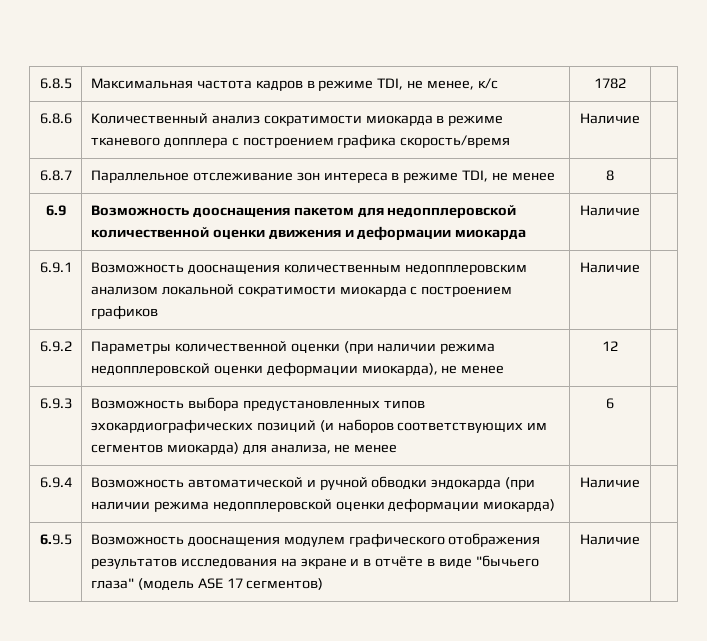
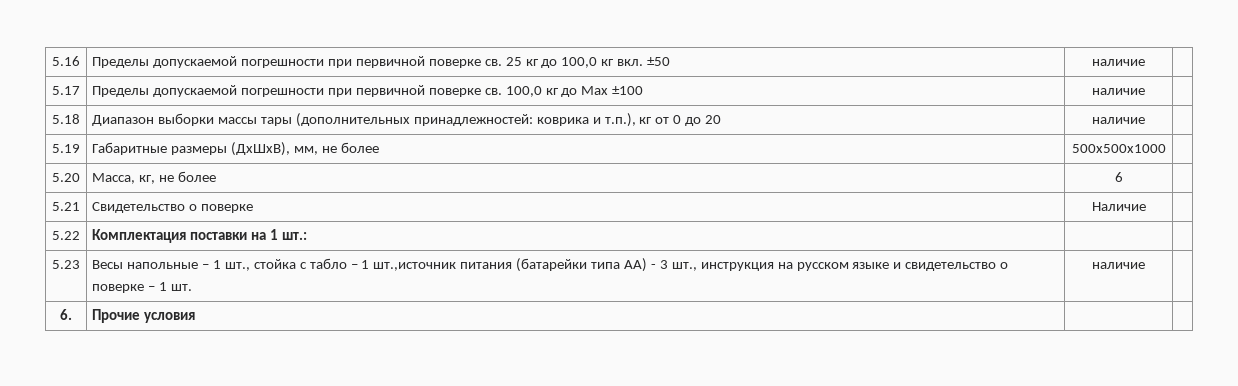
[39,78,72,89] [90,78,499,91] [594,78,626,89] [39,113,72,124] [90,113,504,126] [90,134,511,148] [580,113,640,124] [39,170,72,181] [90,170,556,183] [606,170,614,181] [45,205,66,216] [90,205,517,219] [90,226,527,241] [580,205,640,216] [39,262,72,273] [90,262,527,275] [90,284,513,297] [90,305,158,319] [580,262,640,273] [39,341,72,352] [90,341,496,354] [90,362,505,376] [602,341,618,351] [39,398,72,409] [90,397,425,411] [90,419,548,433] [90,442,398,455] [606,398,614,409] [39,477,72,488] [90,476,536,490] [90,498,556,512] [580,477,640,488] [39,534,72,545] [90,533,541,547] [90,555,540,569] [90,578,324,590] [580,534,640,545] 6.8.5 | Максимальная частота кадров в режиме TDI, не менее, к/с | 1782 | // 6.8.6 | Количественный анализ сократимости миокарда в режиме тканевого допплера с построением графика скорость/время | Наличие | // 6.8.7 | Параллельное отслеживание зон интереса в режиме TDI, не менее | 8 | // 6.9 | Возможность дооснащения пакетом для недопплеровской количественной оценки движения и деформации миокарда | Наличие | // 6.9.1 | Возможность дооснащения количественным недопплеровским анализом локальной сократимости миокарда с построением графиков | Наличие | // 6.9.2 | Параметры количественной оценки (при наличии режима недопплеровской оценки деформации миокарда), не менее | 12 | // 6.9.3 | Возможность выбора предустановленных типов эхокардиографических позиций (и наборов соответствующих им сегментов миокарда) для анализа, не менее | 6 | // 6.9.4 | Возможность автоматической и ручной обводки эндокарда (при наличии режима недопплеровской оценки деформации миокарда) | Наличие | // 6.9.5 | Возможность дооснащения модулем графического отображения результатов исследования на экране и в отчёте в виде "бычьего глаза" (модель ASE 17 сегментов) | Наличие -> [52,56,80,66] [92,56,671,68] [1092,59,1145,66] [52,86,80,95] [92,85,644,97] [1092,88,1145,95] [52,114,80,124] [92,113,722,127] [1092,117,1145,124] [52,144,80,153] [92,142,379,156] [1071,144,1166,153] [52,173,80,182] [92,171,216,184] [1114,172,1123,182] [52,202,80,211] [92,202,254,213] [1091,202,1146,211] [52,231,80,240] [92,229,307,243] [52,260,80,269] [92,258,1009,272] [92,282,192,293] [1092,262,1145,269] [60,309,72,320] [92,309,196,323] 5.16 | Пределы допускаемой погрешности при первичной поверке св. 25 кг до 100,0 кг вкл. ±50 | наличие | // 5.17 | Пределы допускаемой погрешности при первичной поверке св. 100,0 кг до Мах ±100 | наличие | // 5.18 | Диапазон выборки массы тары (дополнительных принадлежностей: коврика и т.п.), кг от 0 до 20 | наличие | // 5.19 | Габаритные размеры (ДхШхВ), мм, не более | 500х500х1000 | // 5.20 | Масса, кг, не более | 6 | // 5.21 | Свидетельство о поверке | Наличие | // 5.22 | Комплектация поставки на 1 шт.: | | // 5.23 | Весы напольные – 1 шт., стойка с табло – 1 шт.,источник питания (батарейки типа АА) - 3 шт., инструкция на русском языке и свидетельство о поверке – 1 шт. | наличие | // 6. | Прочие условия |

